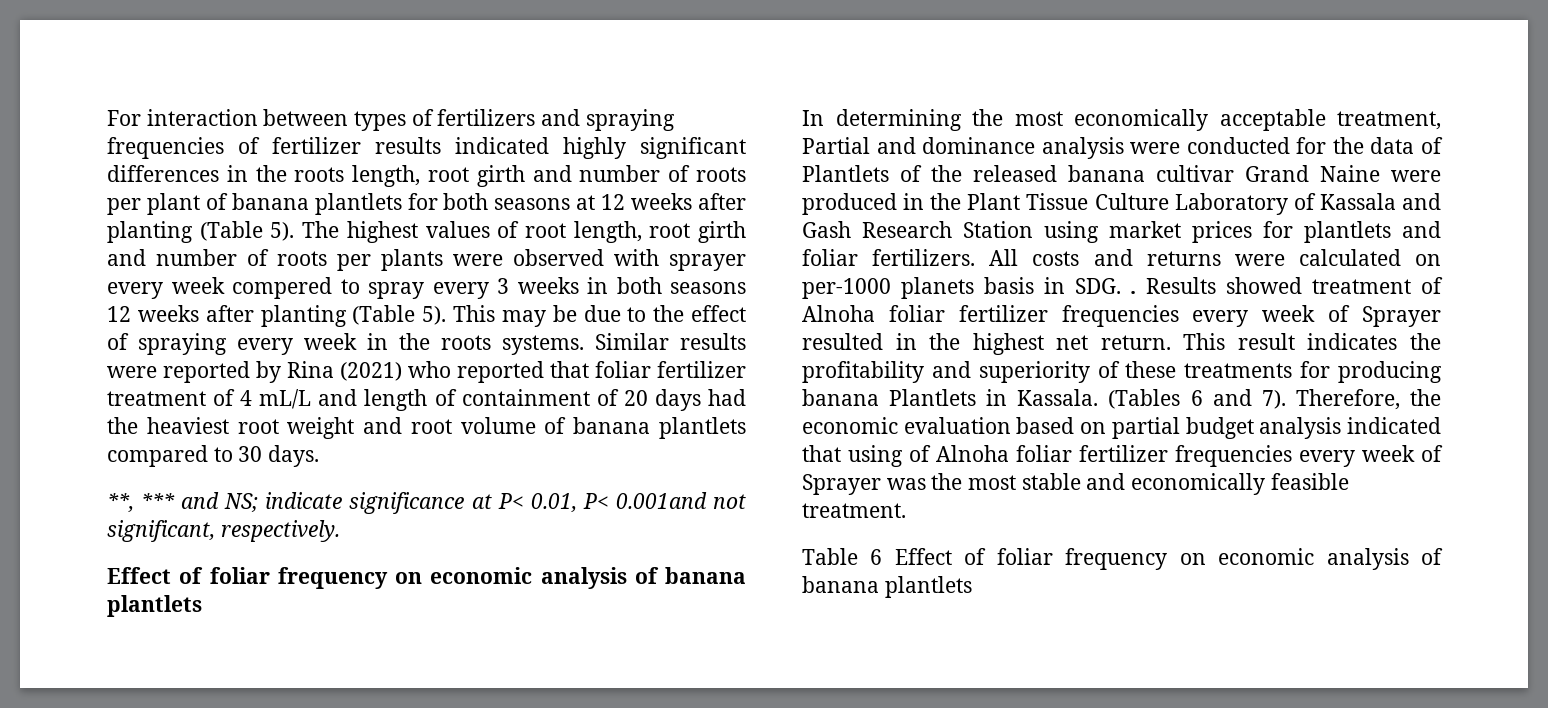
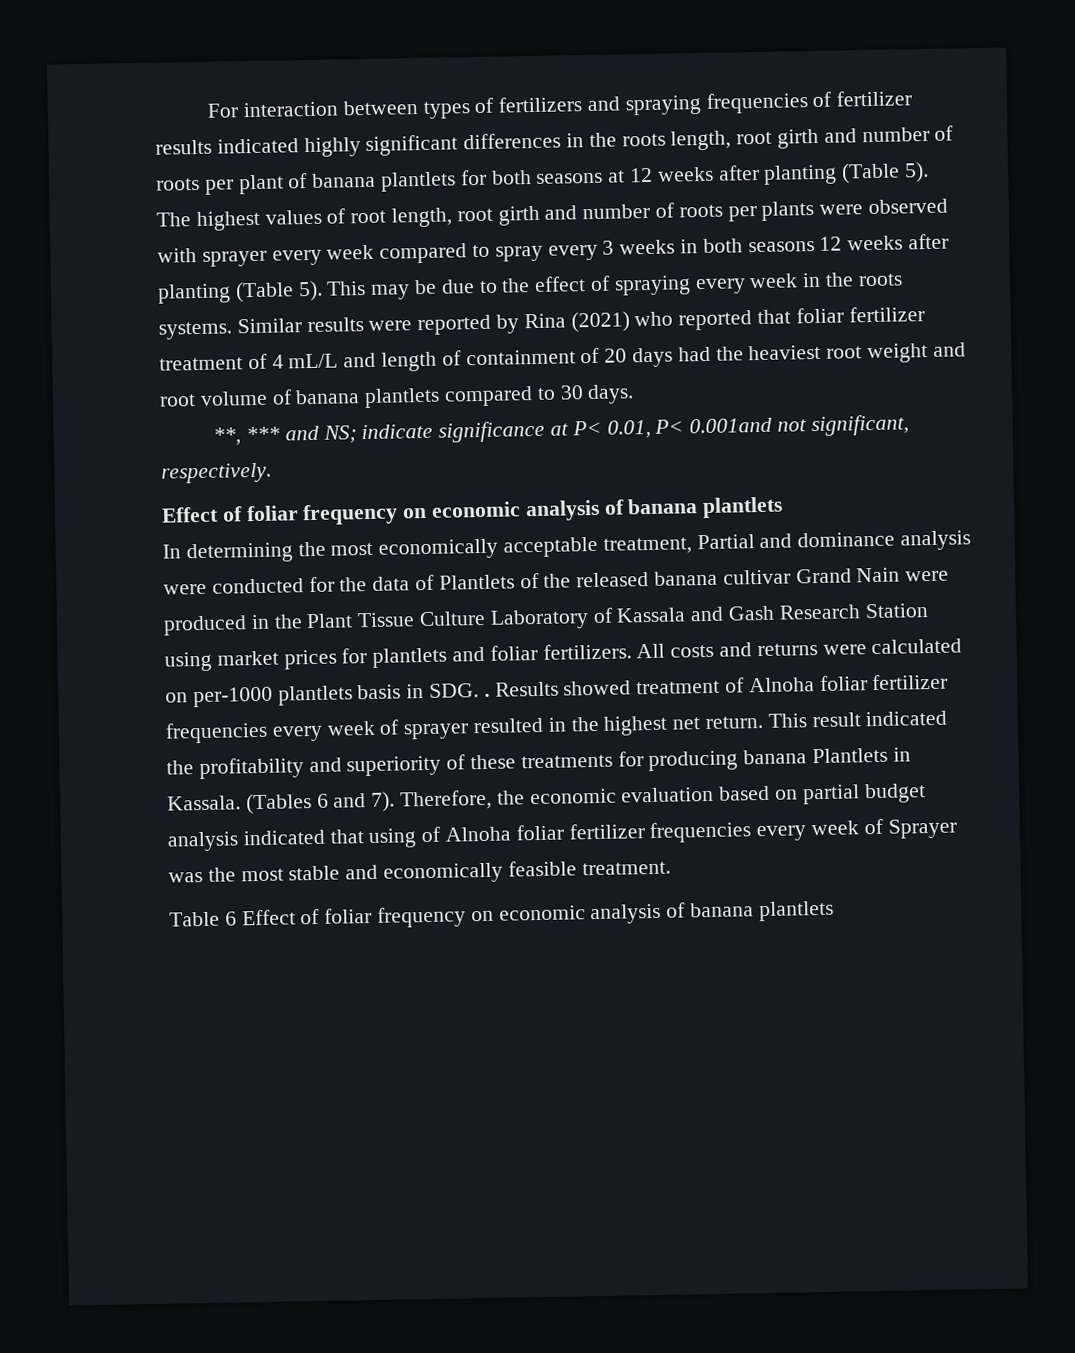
[232,277,332,299] compered -> [379,243,468,264] compared
[1320,165,1380,182] Naine -> [856,567,901,583] Nain
[900,277,974,299] planets -> [277,685,353,706] plantlets
[1362,306,1441,327] Sprayer -> [403,723,470,740] sprayer
[1307,333,1398,350] indicates -> [865,710,948,727] indicated

